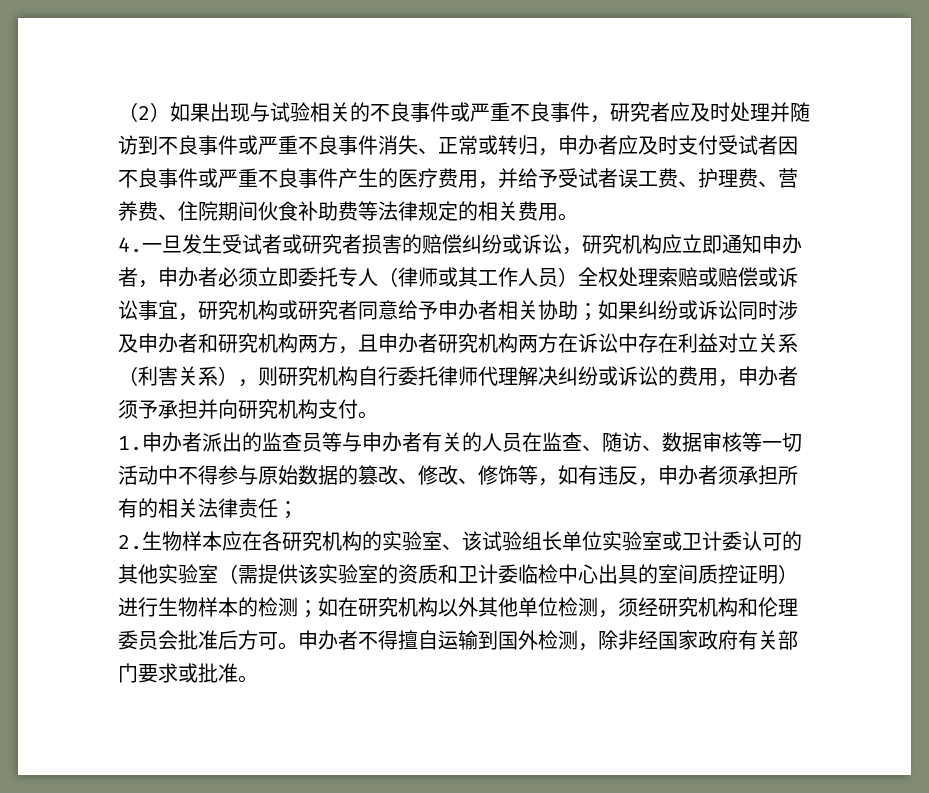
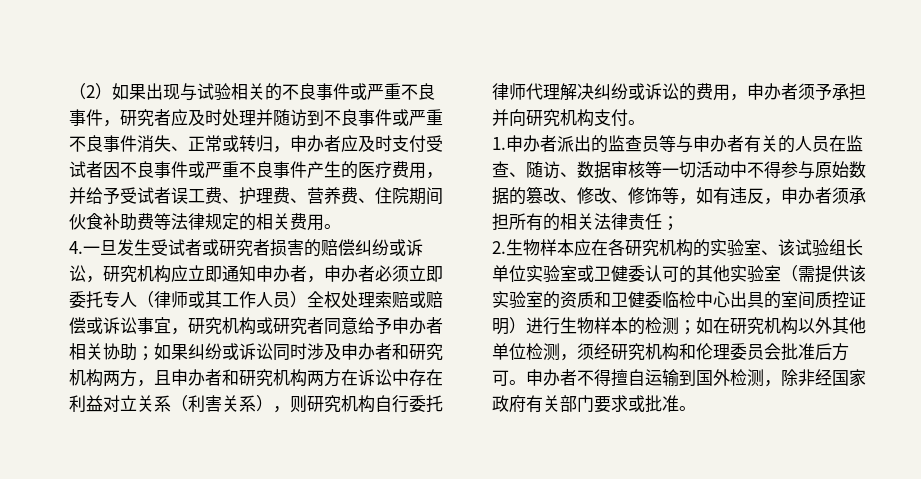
(438, 343) none -> [222,369,239,386] 和
[702,531,722,551] 计 -> [611,265,628,282] 健
[478,564,498,584] 计 -> [628,291,645,308] 健

